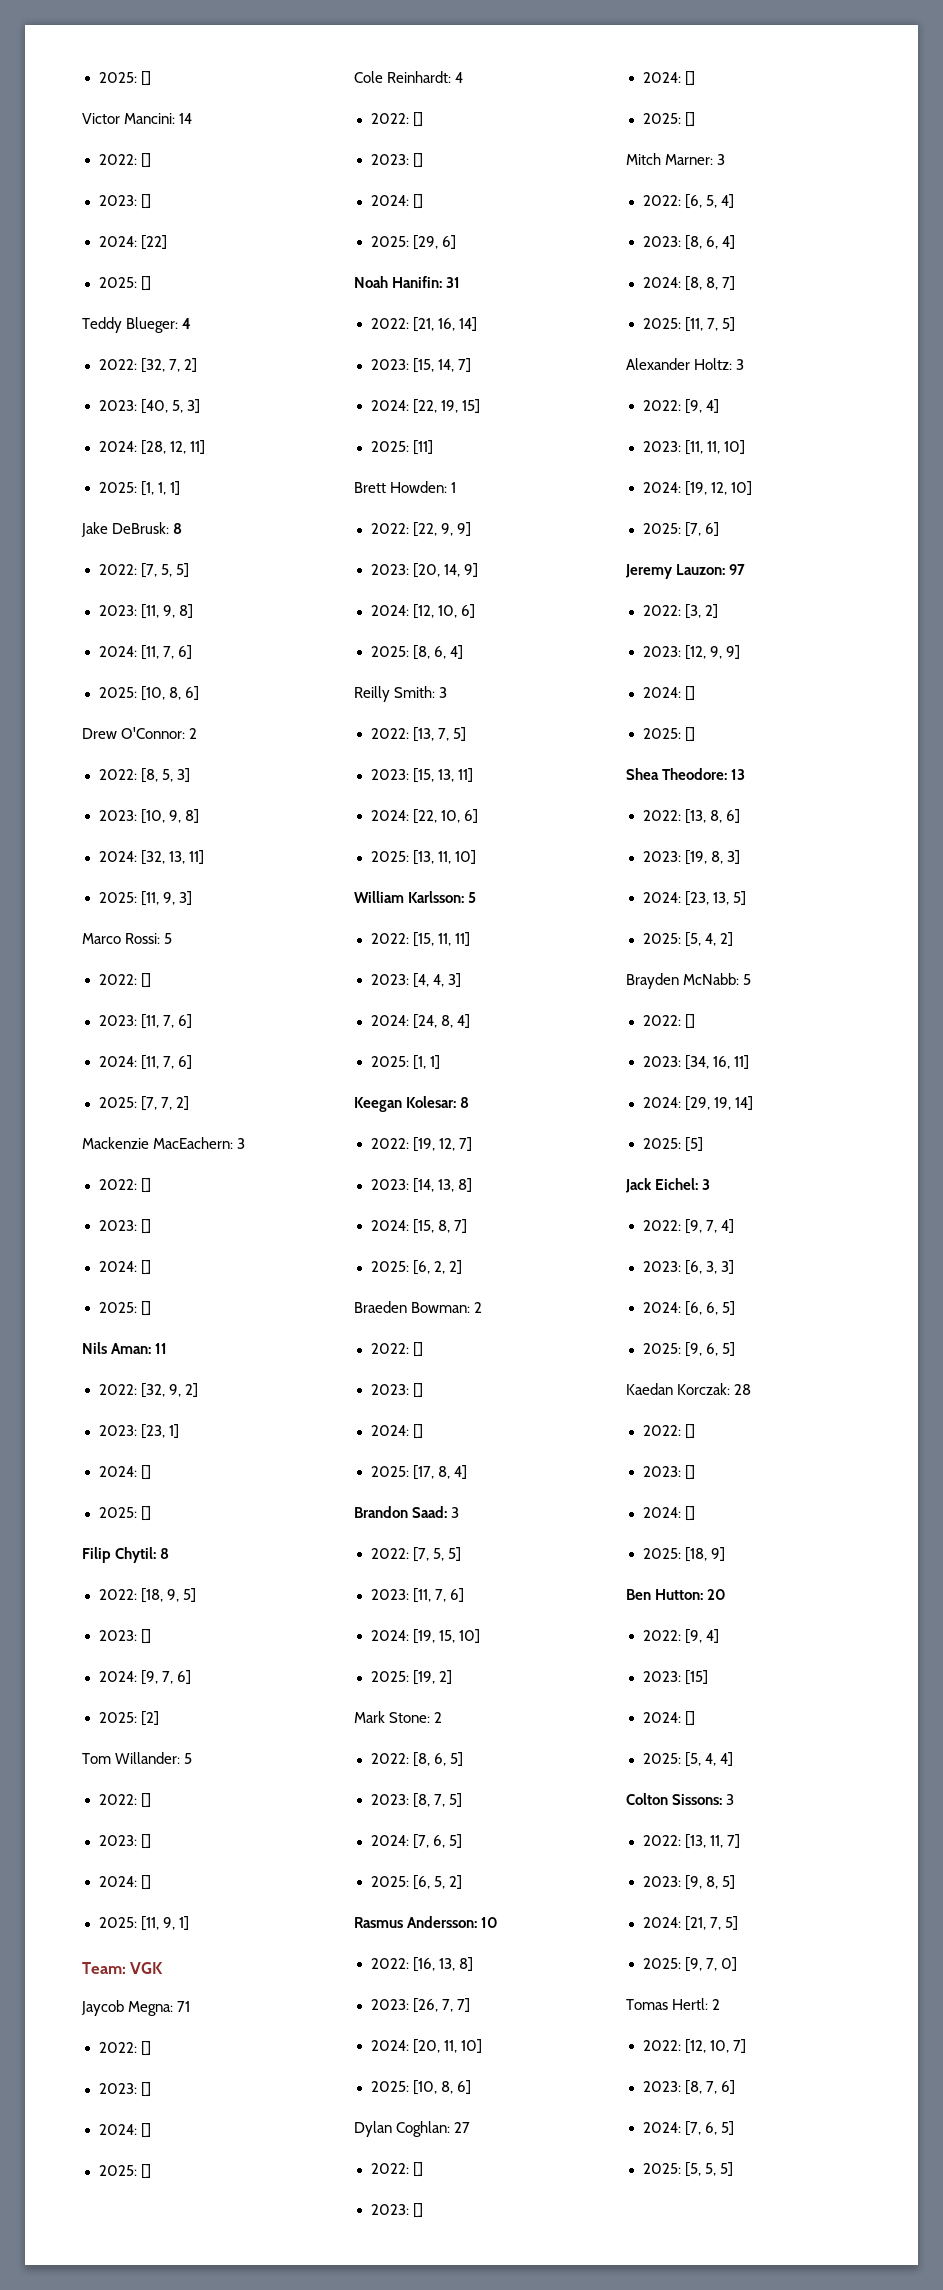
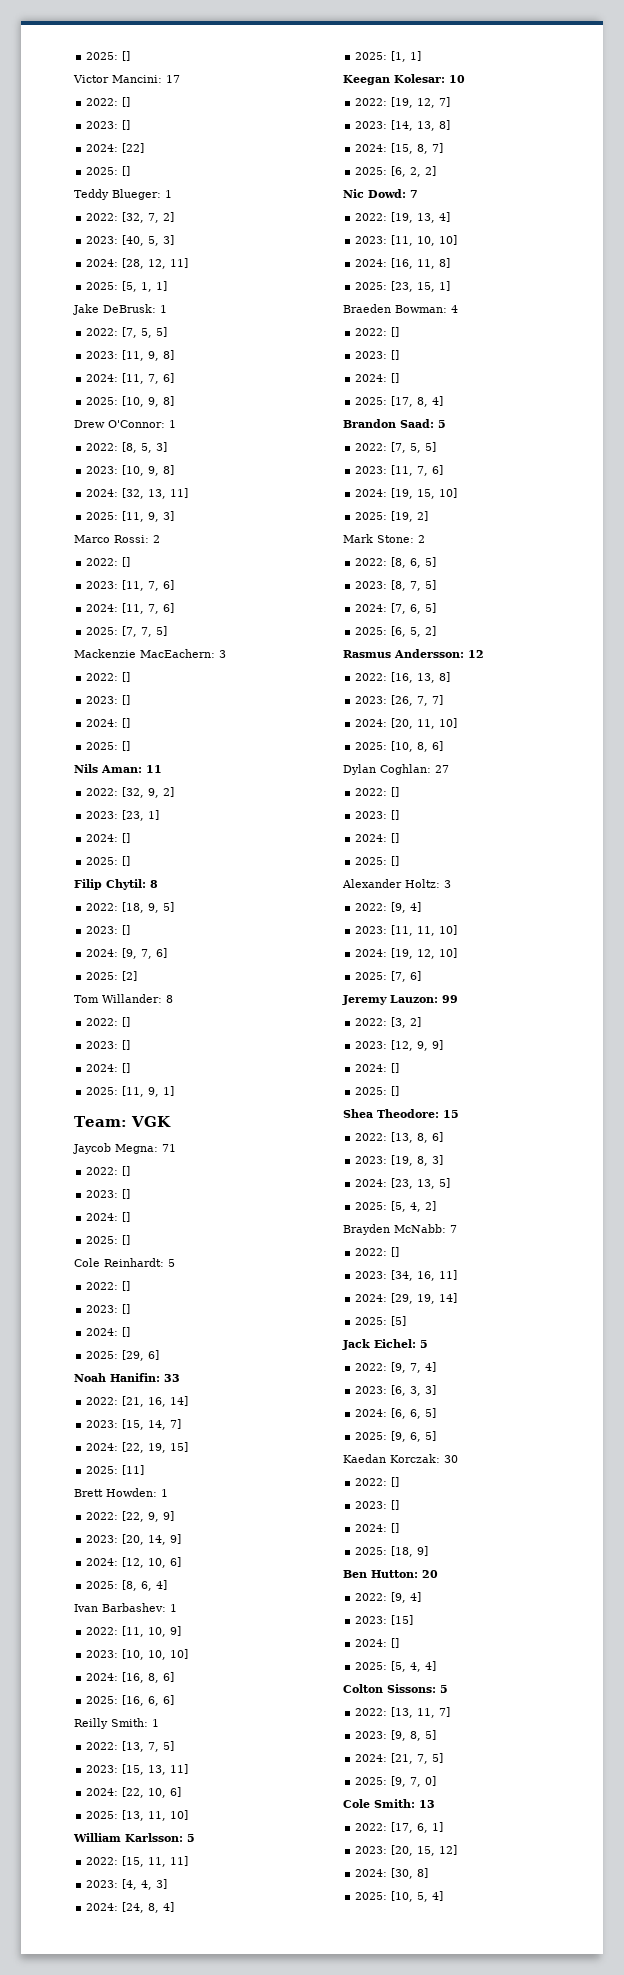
[179,113,193,124] 14 -> [166,75,180,83] 17
[182,318,192,329] 4 -> [165,190,172,198] 1
[140,481,154,496] [1, -> [122,281,138,292] [5,
[173,523,183,534] 8 -> [160,305,167,313] 1
[168,686,199,700] 8, 6] -> [148,396,175,407] 9, 8]
[189,728,198,739] 2 -> [169,420,176,428] 1
[164,933,173,944] 5 -> [153,535,160,543] 2
[175,1096,189,1110] 2] -> [156,626,168,636] 5]
[184,1753,193,1764] 5 -> [166,995,173,1003] 8
[455,72,464,83] 4 -> [168,1259,175,1267] 5
[446,277,461,288] 31 -> [164,1374,180,1382] 33
(463, 652) none -> [74,1603,177,1612] [86,1626,182,1637] [86,1649,189,1660] [86,1672,175,1683] [86,1695,175,1706] // Ivan Barbashev: 1 // 2022: [11, 10, 9] // 2023: [10, 10, 10] // 2024: [16, 8, 6] // 2025: [16, 6, 6]
[439,687,448,698] 3 -> [152,1719,159,1727] 1
[460,1097,470,1108] 8 -> [449,75,465,83] 10
(462, 1267) none -> [343,189,418,198] [355,212,451,223] [355,235,458,246] [355,258,451,269] [355,281,451,292] // Nic Dowd: 7 // 2022: [19, 13, 4] // 2023: [11, 10, 10] // 2024: [16, 11, 8] // 2025: [23, 15, 1]
[474,1302,483,1313] 2 -> [451,305,458,313] 4
[451,1507,460,1518] 3 -> [438,420,446,428] 5
[481,1917,499,1928] 10 -> [468,650,484,658] 12
[626,153,726,165] [642,194,734,209] [642,235,735,250] [642,276,735,291] [642,317,735,332] // Mitch Marner: 3 // 2022: [6, 5, 4] // 2023: [8, 6, 4] // 2024: [8, 8, 7] // 2025: [11, 7, 5] -> (400, 861) none
[729,564,746,575] 97 -> [442,995,458,1003] 99
[731,769,746,780] 13 -> [443,1110,459,1118] 15
[743,974,752,985] 5 -> [450,1225,457,1233] 7
[702,1179,711,1190] 3 -> [420,1340,428,1348] 5
[734,1384,752,1395] 28 -> [444,1455,458,1463] 30
[726,1794,735,1805] 3 -> [440,1685,448,1693] 5
[626,1998,721,2010] [642,2039,746,2054] [642,2080,735,2095] [642,2121,734,2136] [642,2162,733,2177] Tomas Hertl: 2 // 2022: [12, 10, 7] // 2023: [8, 7, 6] // 2024: [7, 6, 5] // 2025: [5, 5, 5] -> [343,1799,435,1808] [355,1822,444,1833] [355,1845,458,1856] [355,1868,429,1879] [355,1891,444,1902] Cole Smith: 13 // 2022: [17, 6, 1] // 2023: [20, 15, 12] // 2024: [30, 8] // 2025: [10, 5, 4]

